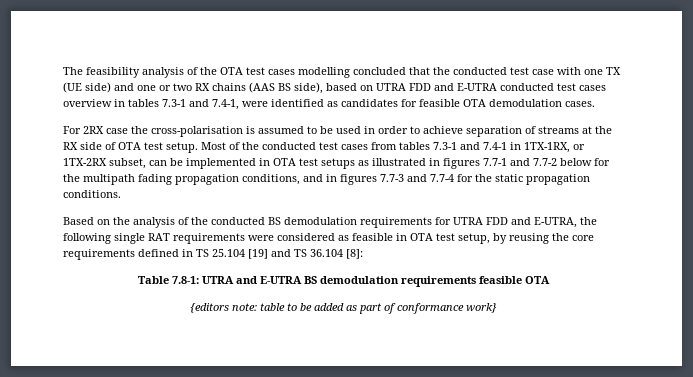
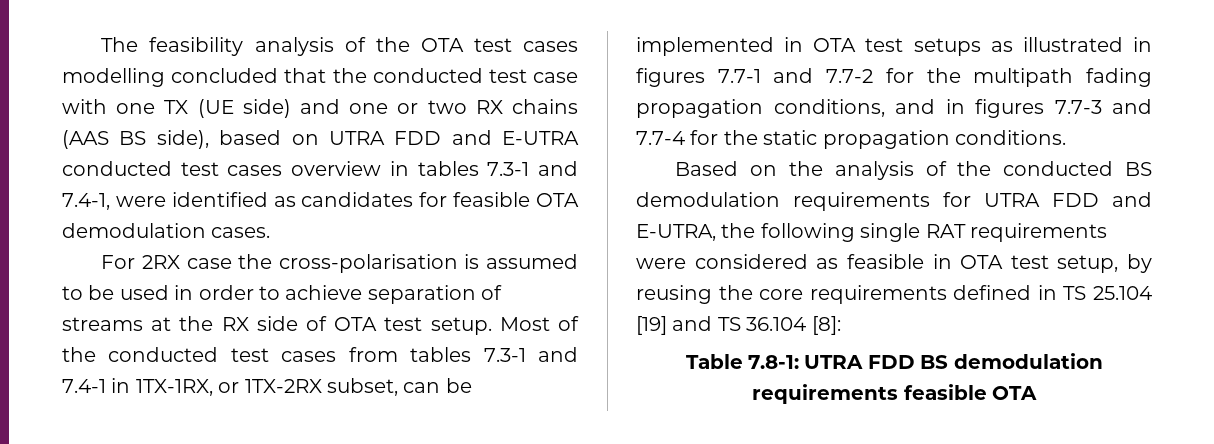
[560,158,592,166] below -> (874, 76) none
[236,276,302,284] and E-UTRA -> [867,355,915,369] FDD
[190,303,497,314] // {editors note: table to be added as part of conformance work} -> (1037, 393) none

